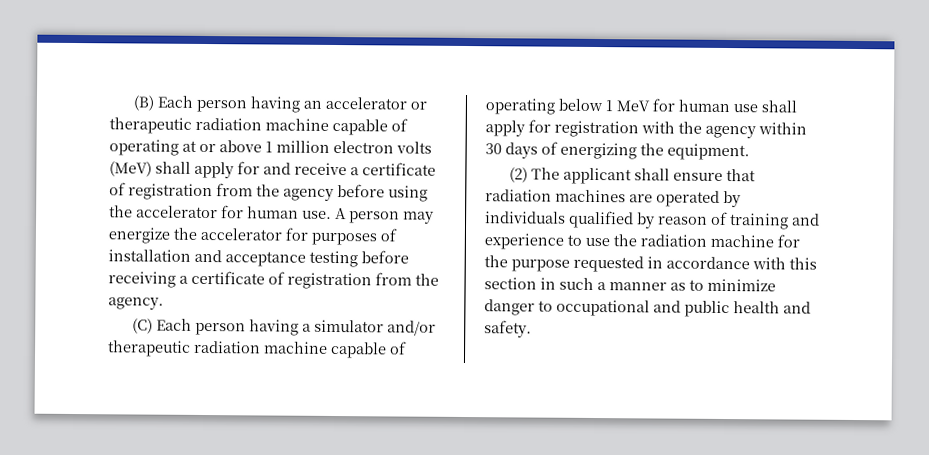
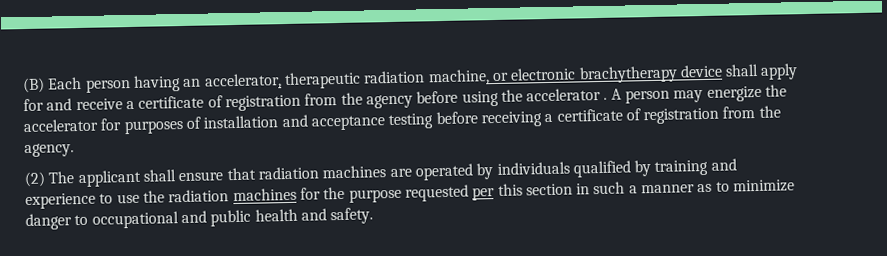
[325,96,428,110] [109,117,408,136] [109,139,432,156] [109,161,152,177] accelerator or therapeutic radiation machine capable of operating at or above 1 million electron volts (MeV) -> [203,64,723,90] accelerator, therapeutic radiation machine, or electronic brachytherapy device
[221,205,332,219] for human use. -> [603,97,608,100] .
[132,318,437,336] [108,340,407,359] [485,98,797,115] [485,119,807,139] [485,141,750,161] // (C) Each person having a simulator and/or therapeutic radiation machine capable of operating below 1 MeV for human use shall apply for registration with the agency within 30 days of energizing the equipment. -> (74, 150) none
[658,211,728,226] reason of -> (652, 168) none
[710,234,774,248] machine -> [232,187,297,202] machines
[647,256,786,270] in accordance with -> [472,187,496,201] per

